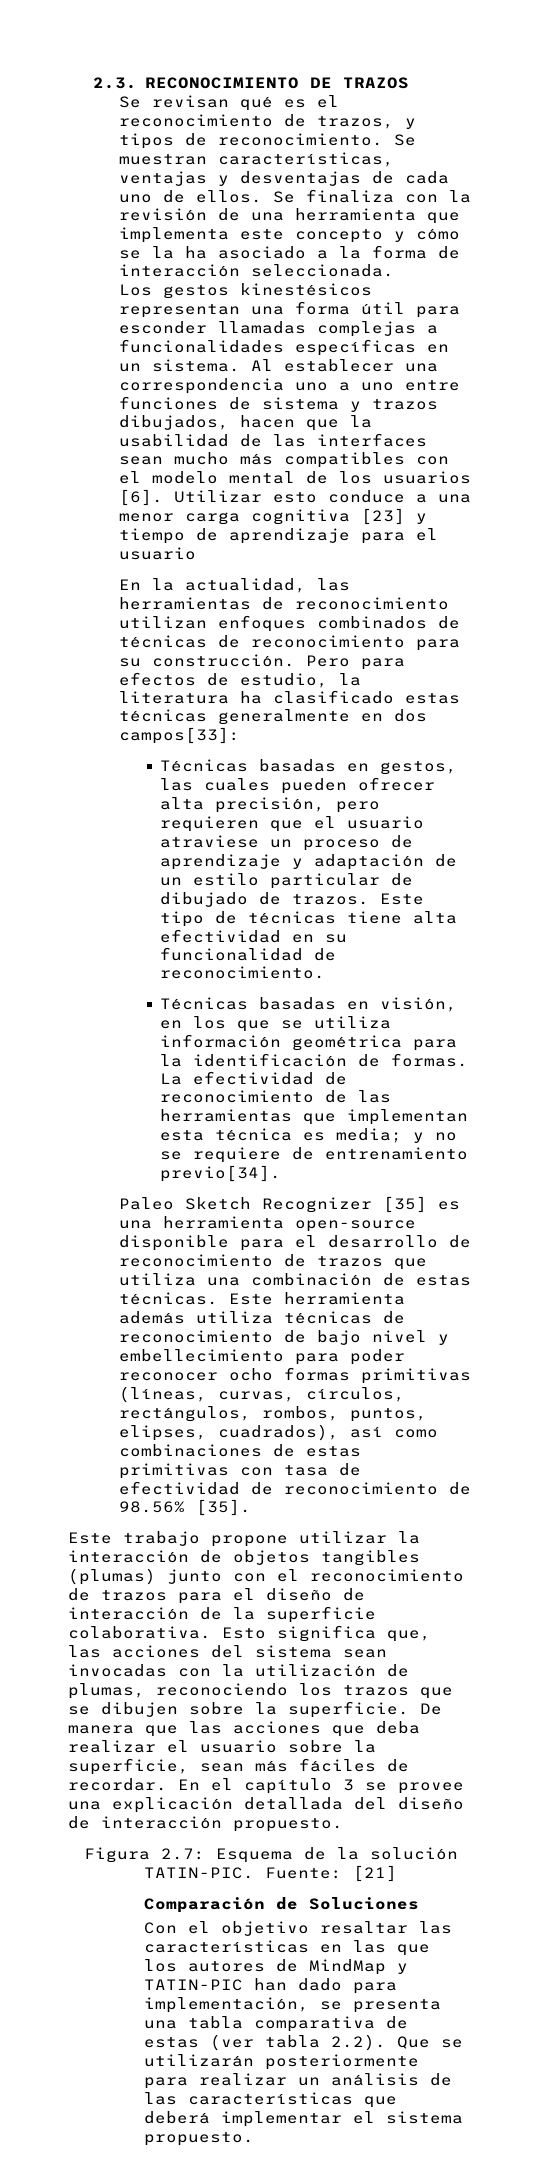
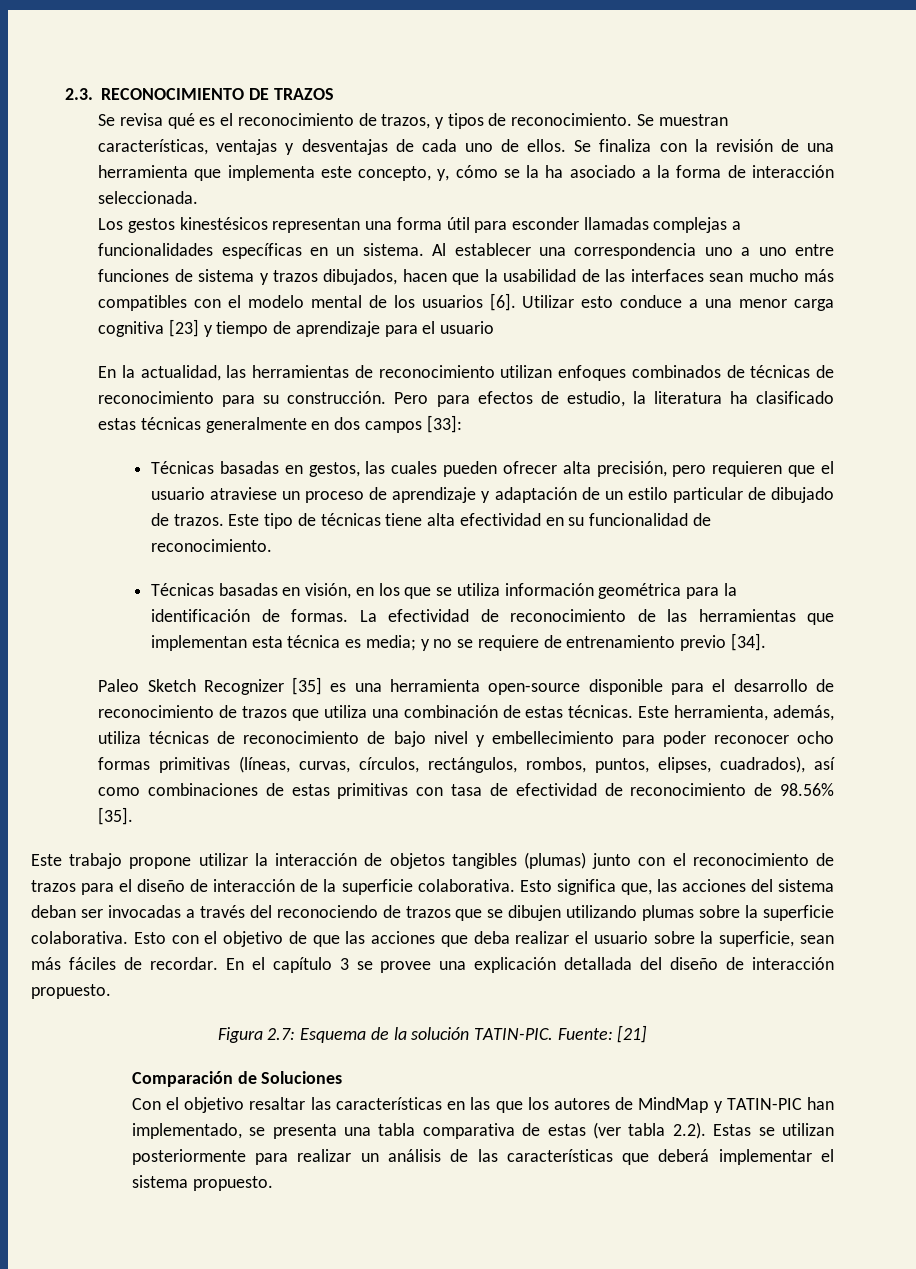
[151,95,229,108] revisan -> [119,113,163,126] revisa
[294,229,405,243] concepto y -> [358,166,450,181] concepto, y,
[118,727,240,744] campos[33]: -> [364,415,462,433] campos [33]:
[160,1165,282,1182] previo[34]. -> [680,633,766,651] previo [34].
[283,1292,405,1305] [118,1311,185,1324] herramienta además -> [674,705,834,721] herramienta, además,
[343,1649,387,1658] [68,1664,409,1677] [68,1683,453,1699] [68,1701,442,1718] [68,1725,134,1734] sean invocadas con la utilización de plumas, reconociendo los trazos que se dibujen sobre la superficie. De manera -> [31,905,834,921] [31,931,307,947] deban ser invocadas a través del reconociendo de trazos que se dibujen utilizando plumas sobre la superficie colaborativa. Esto con el objetivo de
[297,1978,397,1994] [143,1997,309,2013] dado para implementación, -> [131,1123,242,1139] implementado,
[396,2036,463,2049] [143,2054,254,2067] Que se utilizarán -> [713,1123,834,1136] Estas se utilizan

